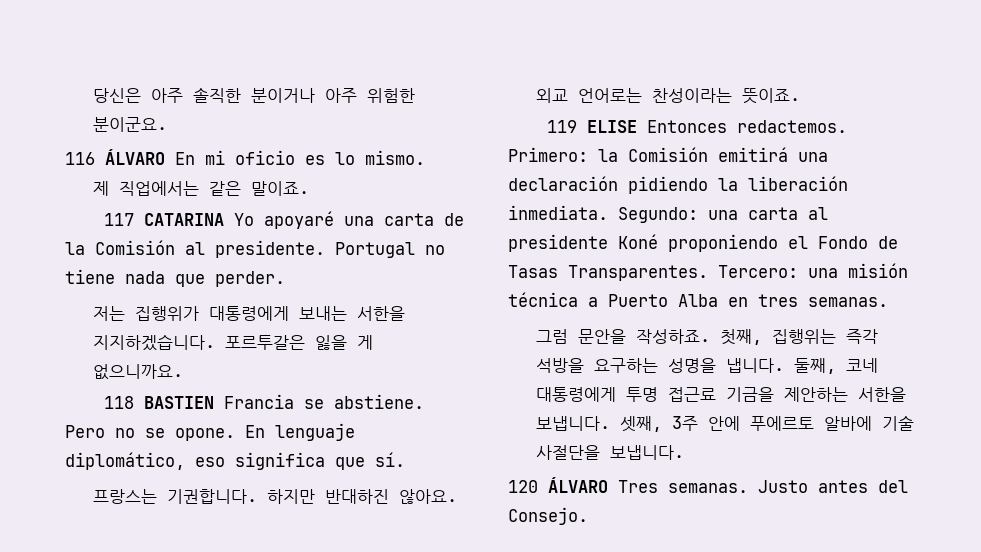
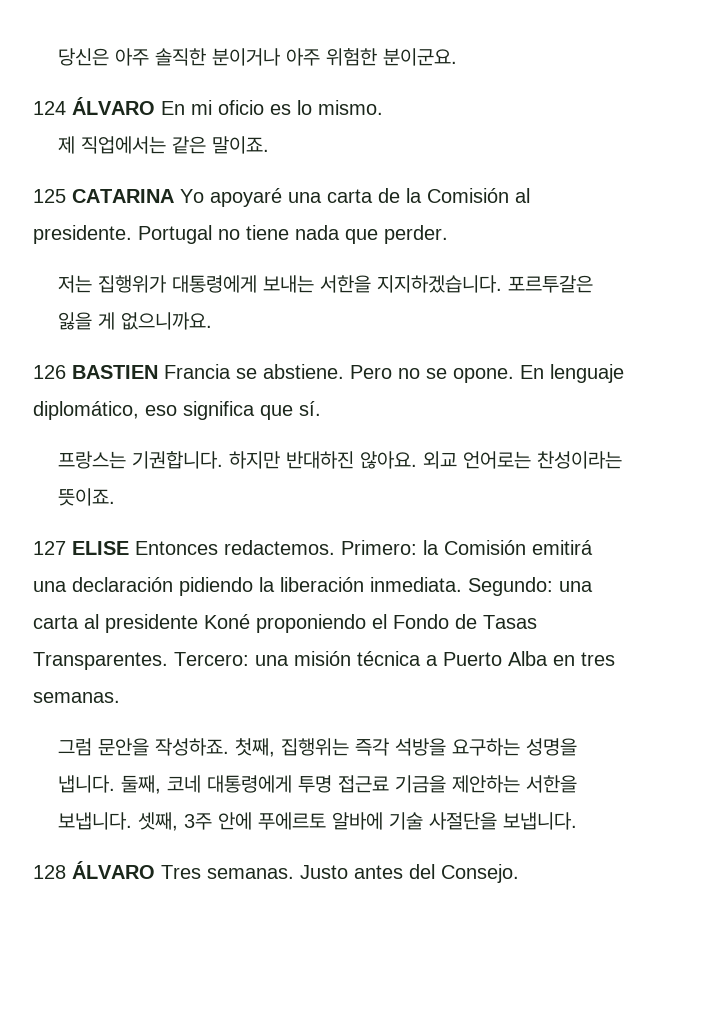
[65,152,95,165] 116 -> [33,101,66,115] 124
[104,213,135,226] 117 -> [33,189,66,203] 125
[104,396,135,409] 118 -> [33,365,66,379] 126
[547,120,578,133] 119 -> [33,541,66,555] 127
[508,480,538,493] 120 -> [33,865,66,879] 128

